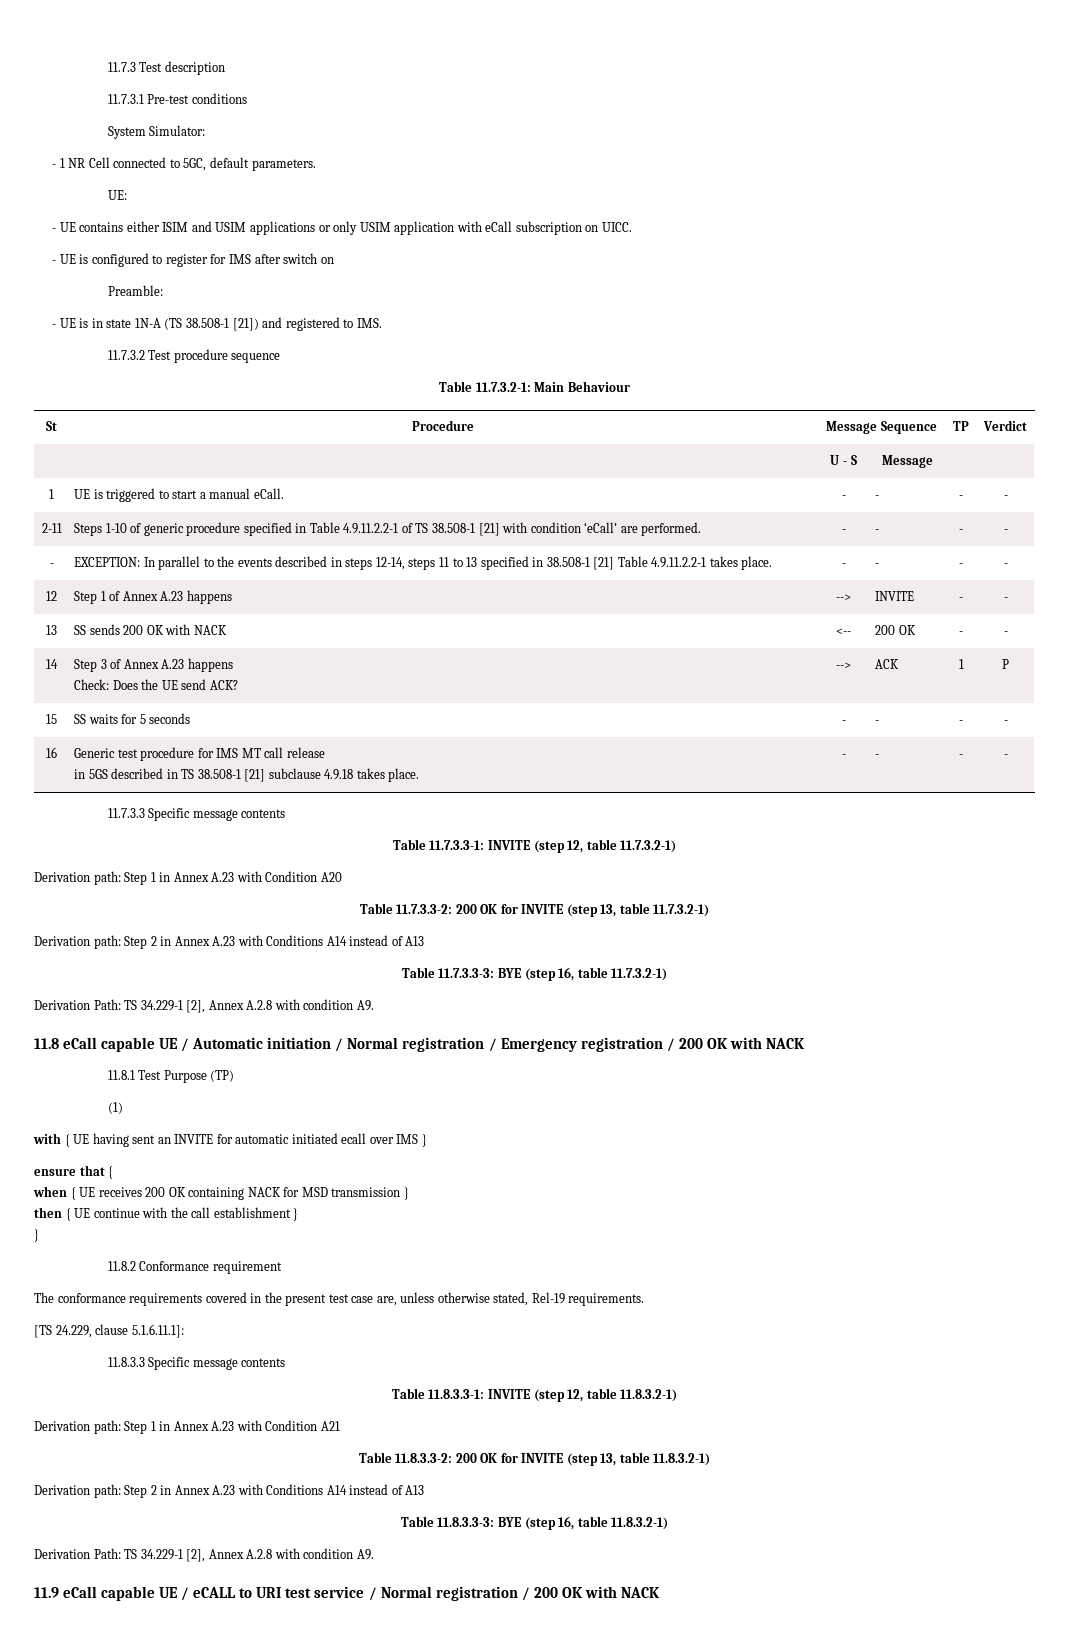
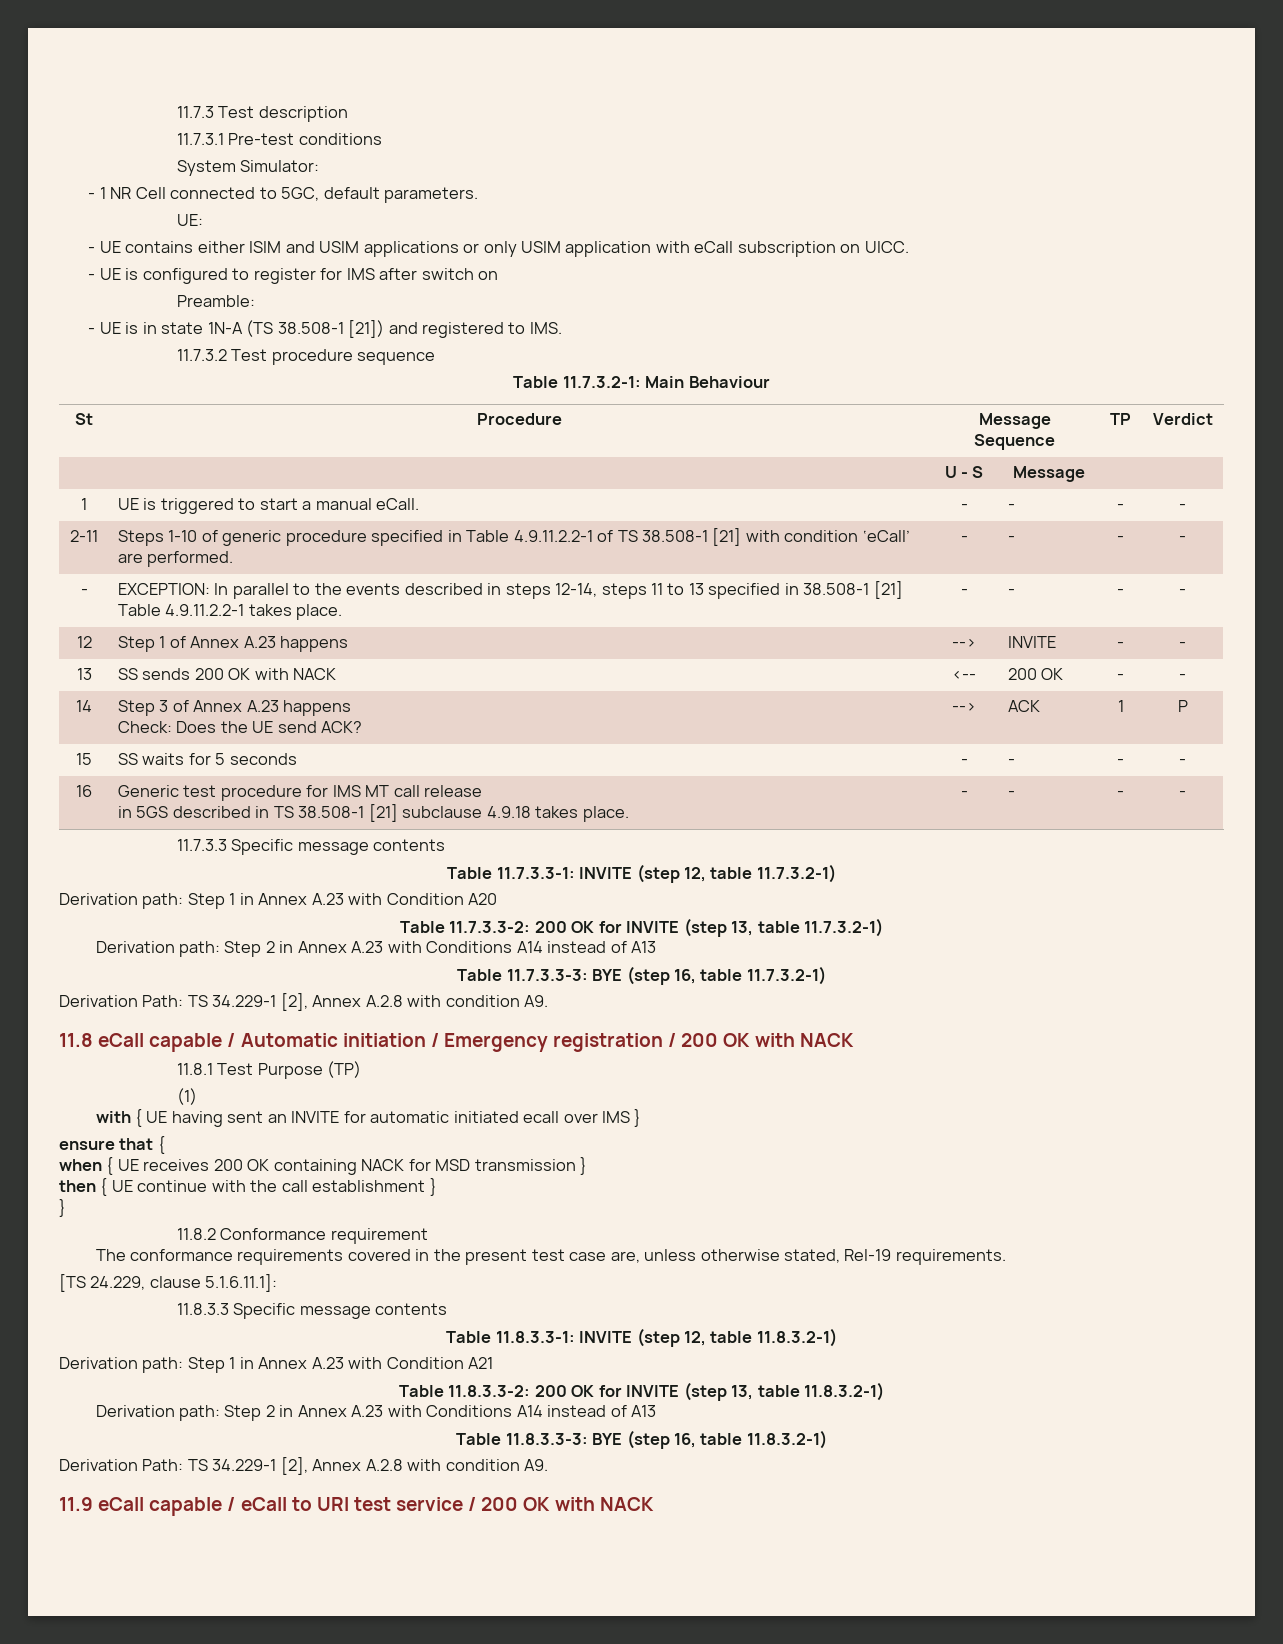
[159,1038,179,1049] UE -> (223, 1042) none
[347,1037,497,1052] Normal registration / -> (439, 1040) none
[159,1587,237,1601] UE / eCALL -> [227,1497,287,1511] / eCall
[380,1586,530,1601] Normal registration / -> (477, 1504) none

